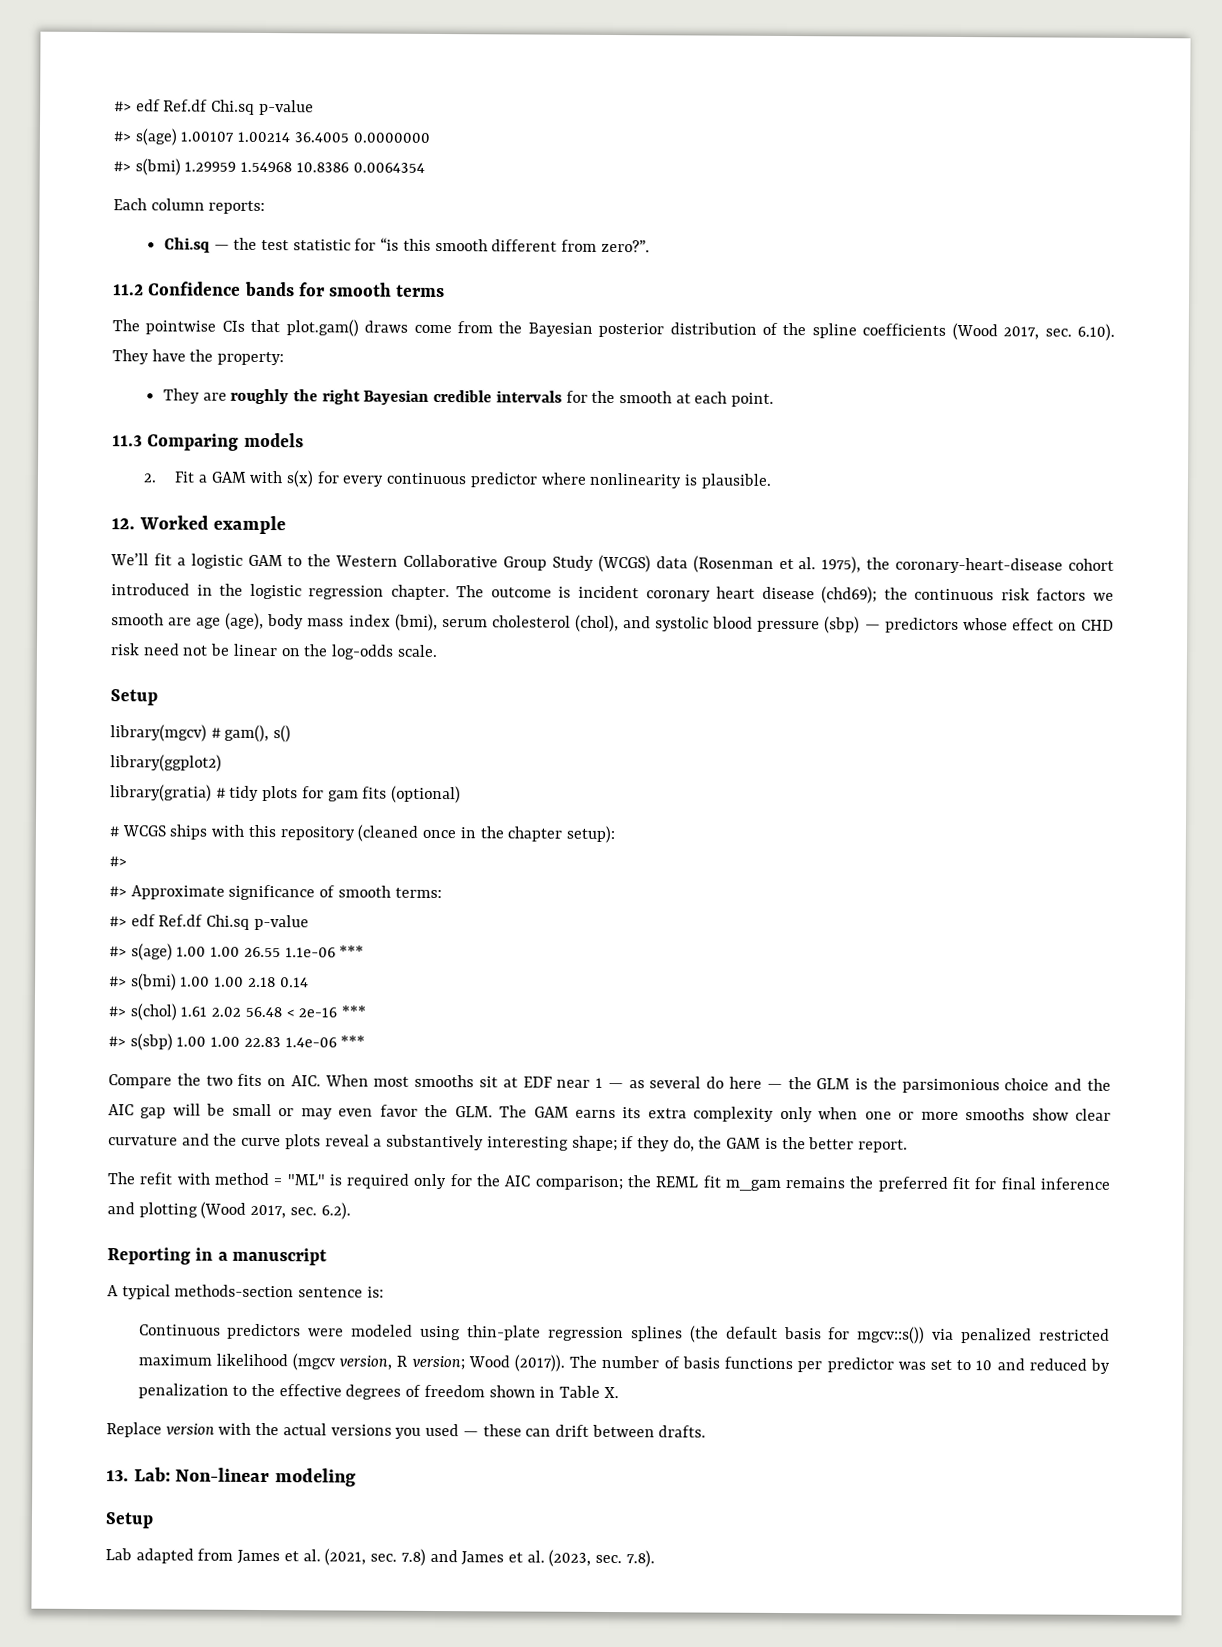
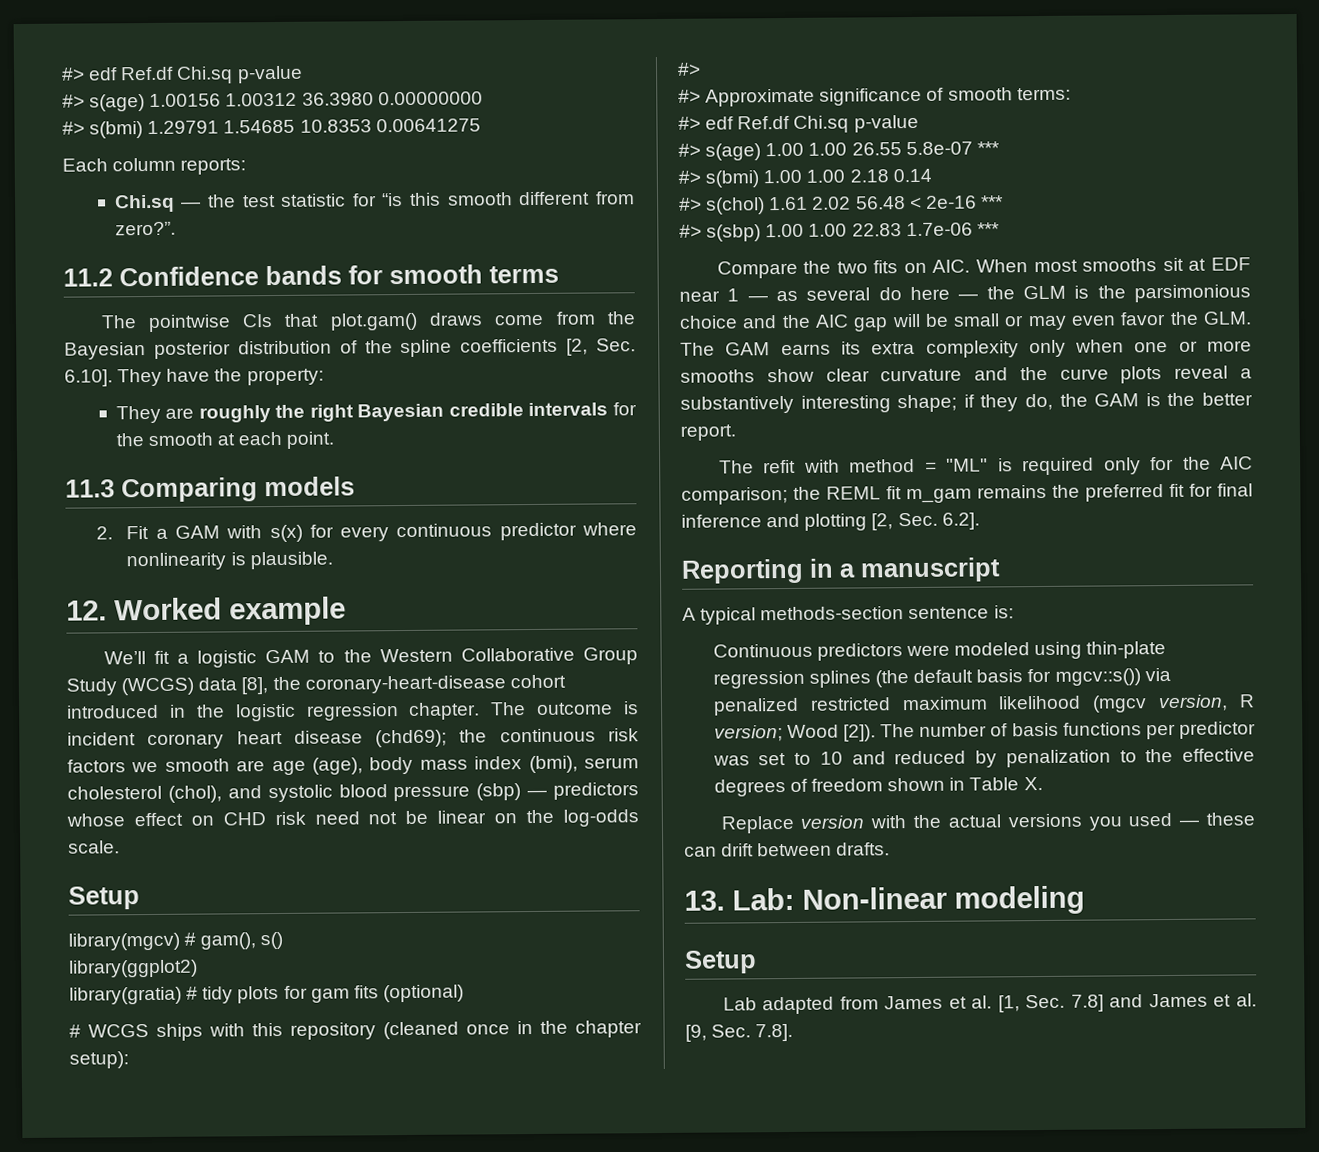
[114,99,314,116] [113,128,430,146] [113,158,425,176] #> edf Ref.df Chi.sq p-value // #> s(age) 1.00107 1.00214 36.4005 0.0000000 // #> s(bmi) 1.29959 1.54968 10.8386 0.0064354 -> [61,65,303,84] [62,91,483,112] [62,118,481,139] #> edf Ref.df Chi.sq p-value // #> s(age) 1.00156 1.00312 36.3980 0.00000000 // #> s(bmi) 1.29791 1.54685 10.8353 0.00641275
[951,322,1116,341] (Wood 2017, sec. 6.10). -> [566,338,636,356] [64,369,113,387] [2, Sec. 6.10].
[692,555,862,574] (Rosenman et al. 1975), -> [241,677,269,695] [8],
[284,947,336,958] 1.1e-06 -> [905,141,973,156] 5.8e-07
[284,1037,337,1048] 1.4e-06 -> [905,222,973,237] 1.7e-06
[200,1201,351,1220] (Wood 2017, sec. 6.2). -> [871,512,980,531] [2, Sec. 6.2].
[514,1354,566,1372] (2017)). -> [843,724,877,742] [2]).
[324,1548,426,1566] (2021, sec. 7.8) -> [997,994,1104,1013] [1, Sec. 7.8]
[548,1549,655,1568] (2023, sec. 7.8). -> [685,1023,794,1042] [9, Sec. 7.8].

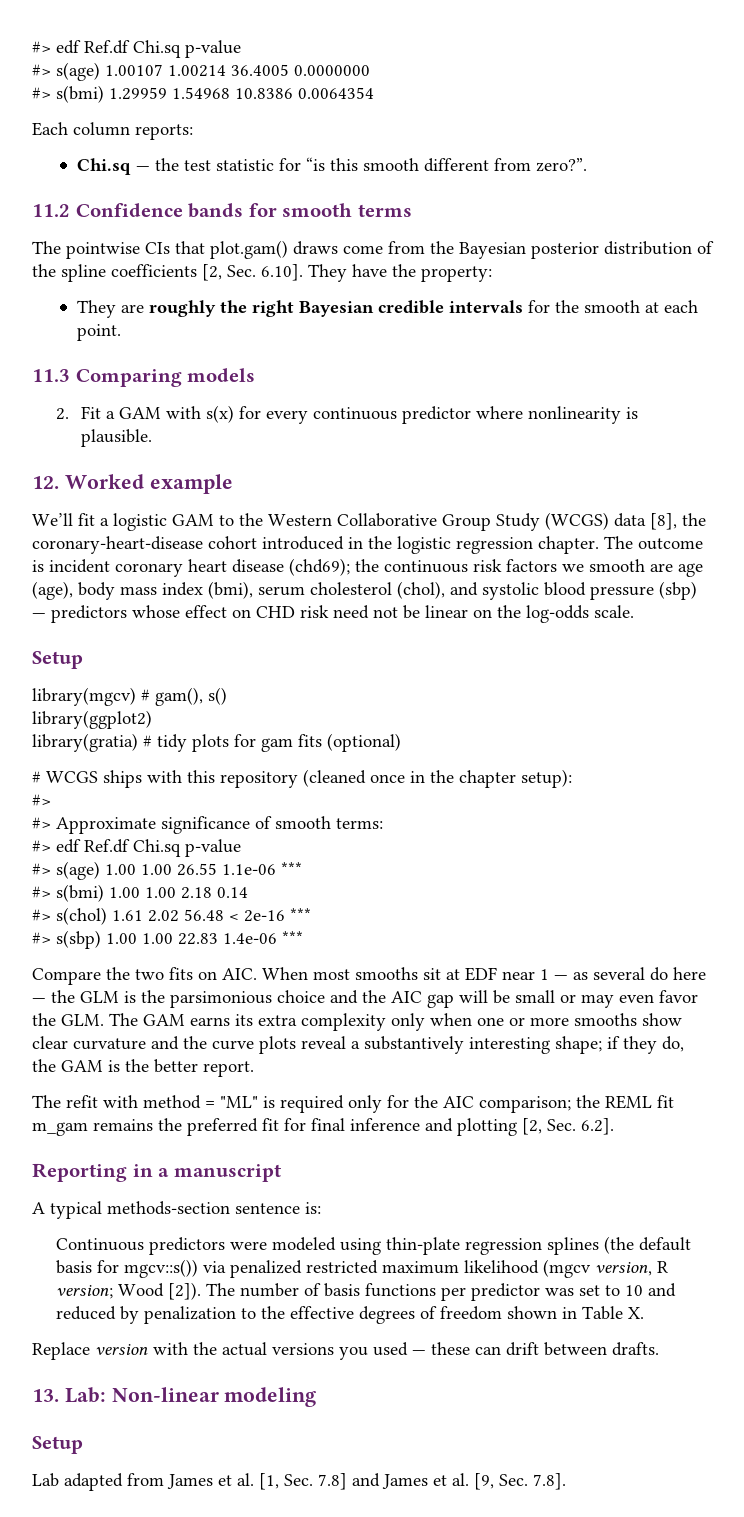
[61,65,303,84] [62,91,483,112] [62,118,481,139] #> edf Ref.df Chi.sq p-value // #> s(age) 1.00156 1.00312 36.3980 0.00000000 // #> s(bmi) 1.29791 1.54685 10.8353 0.00641275 -> [32,40,241,58] [32,62,370,81] [32,85,374,103] #> edf Ref.df Chi.sq p-value // #> s(age) 1.00107 1.00214 36.4005 0.0000000 // #> s(bmi) 1.29959 1.54968 10.8386 0.0064354
[905,141,973,156] 5.8e-07 -> [222,864,276,875] 1.1e-06
[905,222,973,237] 1.7e-06 -> [223,933,277,944] 1.4e-06

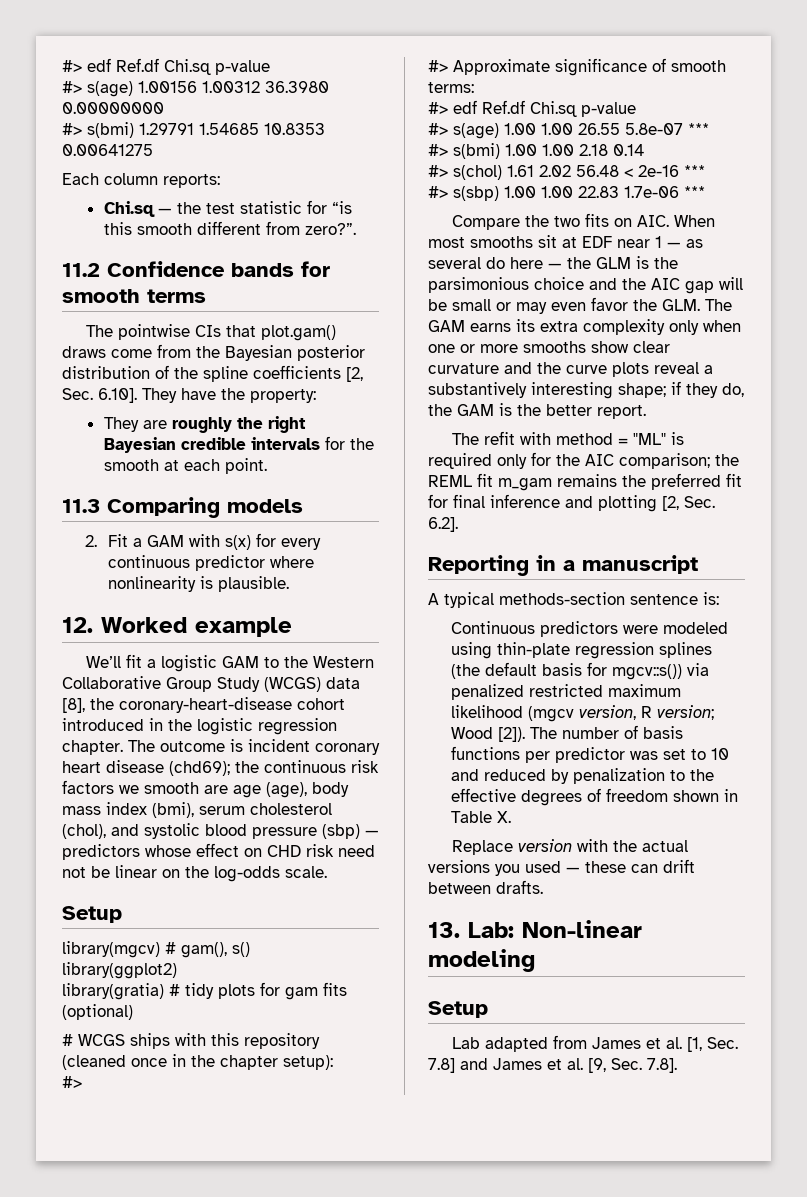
[32,40,241,58] [32,62,370,81] [32,85,374,103] #> edf Ref.df Chi.sq p-value // #> s(age) 1.00107 1.00214 36.4005 0.0000000 // #> s(bmi) 1.29959 1.54968 10.8386 0.0064354 -> [62,58,270,75] [62,81,329,97] [62,102,164,114] [62,122,325,138] [62,144,153,156] #> edf Ref.df Chi.sq p-value // #> s(age) 1.00156 1.00312 36.3980 0.00000000 // #> s(bmi) 1.29791 1.54685 10.8353 0.00641275
[222,864,276,875] 1.1e-06 -> [625,123,683,135] 5.8e-07
[223,933,277,944] 1.4e-06 -> [624,186,679,198] 1.7e-06

